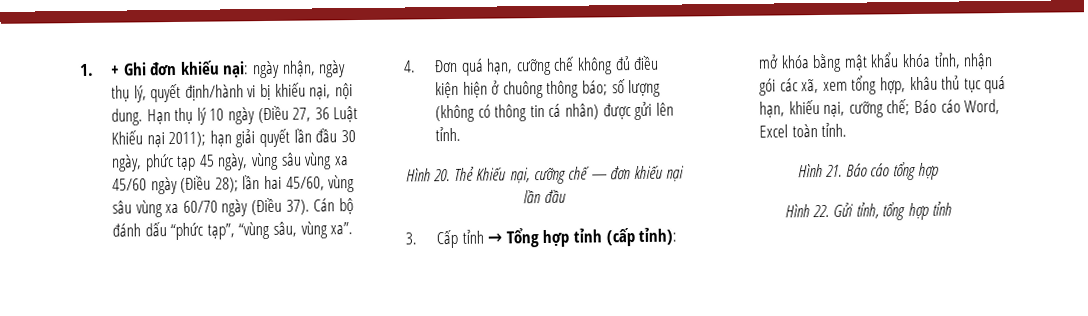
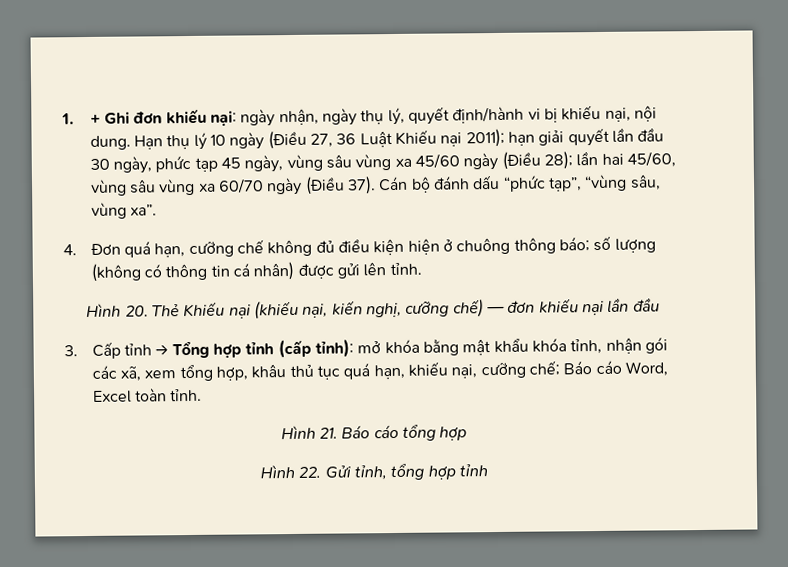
[509,166,591,185] nại, cưỡng chế -> [228,299,484,320] nại (khiếu nại, kiến nghị, cưỡng chế)

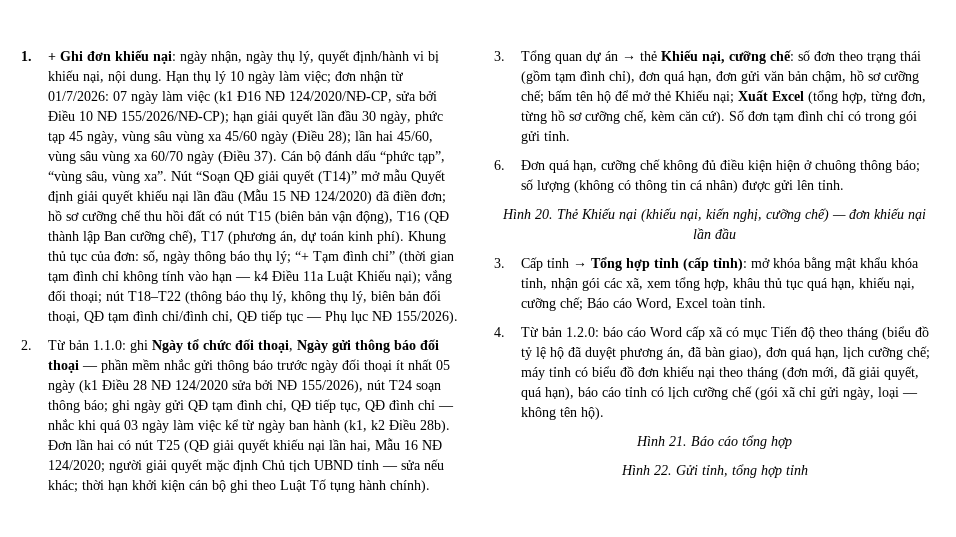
[267,128,505,150] (Điều 27, 36 Luật Khiếu nại 2011); -> [278,71,403,84] [47,91,437,104] [47,110,229,124] làm việc; đơn nhận từ 01/7/2026: 07 ngày làm việc (k1 Đ16 NĐ 124/2020/NĐ-CP, sửa bởi Điều 10 NĐ 155/2026/NĐ-CP);
[63,244,77,256] // 4. -> [170,169,445,184] [47,189,446,204] [47,210,449,224] [47,230,446,244] [47,250,454,264] [47,270,452,284] [47,290,441,304] [47,310,458,324] [21,339,439,353] [47,359,450,373] [47,379,441,393] [47,399,454,413] [47,419,450,433] [47,438,442,453] [47,459,444,473] [47,479,430,493] [494,50,921,64] [520,70,919,84] [520,90,926,104] [520,110,917,124] [520,131,570,144] [494,160,505,170] Nút “Soạn QĐ giải quyết (T14)” mở mẫu Quyết định giải quyết khiếu nại lần đầu (Mẫu 15 NĐ 124/2020) đã điền đơn; hồ sơ cưỡng chế thu hồi đất có nút T15 (biên bản vận động), T16 (QĐ thành lập Ban cưỡng chế), T17 (phương án, dự toán kinh phí). Khung thủ tục của đơn: số, ngày thông báo thụ lý; “+ Tạm đình chỉ” (thời gian tạm đình chỉ không tính vào hạn — k4 Điều 11a Luật Khiếu nại); vắng đối thoại; nút T18–T22 (thông báo thụ lý, không thụ lý, biên bản đối thoại, QĐ tạm đình chỉ/đình chỉ, QĐ tiếp tục — Phụ lục NĐ 155/2026). // 2. Từ bản 1.1.0: ghi Ngày tổ chức đối thoại, Ngày gửi thông báo đối thoại — phần mềm nhắc gửi thông báo trước ngày đối thoại ít nhất 05 ngày (k1 Điều 28 NĐ 124/2020 sửa bởi NĐ 155/2026), nút T24 soạn thông báo; ghi ngày gửi QĐ tạm đình chỉ, QĐ tiếp tục, QĐ đình chỉ — nhắc khi quá 03 ngày làm việc kể từ ngày ban hành (k1, k2 Điều 28b). Đơn lần hai có nút T25 (QĐ giải quyết khiếu nại lần hai, Mẫu 16 NĐ 124/2020; người giải quyết mặc định Chủ tịch UBND tỉnh — sửa nếu khác; thời hạn khởi kiện cán bộ ghi theo Luật Tố tụng hành chính). // 3. Tổng quan dự án → thẻ Khiếu nại, cưỡng chế: số đơn theo trạng thái (gồm tạm đình chỉ), đơn quá hạn, đơn gửi văn bản chậm, hồ sơ cưỡng chế; bấm tên hộ để mở thẻ Khiếu nại; Xuất Excel (tổng hợp, từng đơn, từng hồ sơ cưỡng chế, kèm căn cứ). Số đơn tạm đình chỉ có trong gói gửi tỉnh. // 6.
(203, 395) none -> [494,326,929,340] [520,346,930,360] [520,366,919,380] [520,386,918,400] [520,407,604,420] // 4. Từ bản 1.2.0: báo cáo Word cấp xã có mục Tiến độ theo tháng (biểu đồ tỷ lệ hộ đã duyệt phương án, đã bàn giao), đơn quá hạn, lịch cưỡng chế; máy tỉnh có biểu đồ đơn khiếu nại theo tháng (đơn mới, đã giải quyết, quá hạn), báo cáo tỉnh có lịch cưỡng chế (gói xã chỉ gửi ngày, loại — không tên hộ).

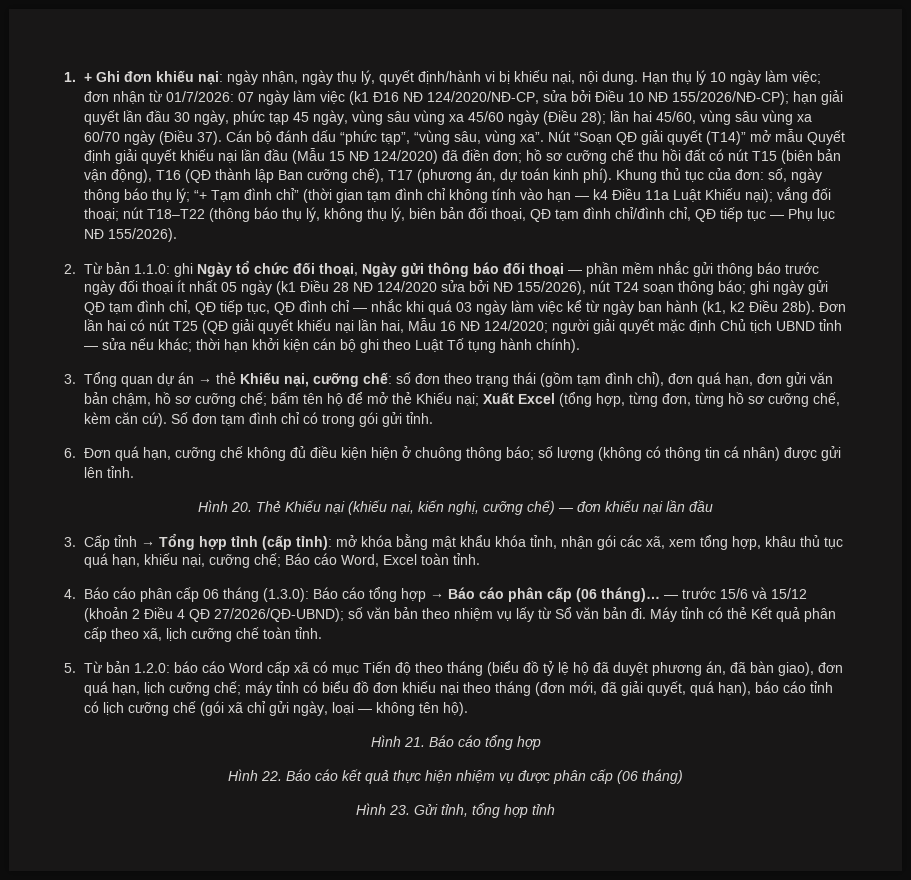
(505, 332) none -> [83,587,807,602] [83,607,836,622] [83,627,322,642] [64,663,76,673] Báo cáo phân cấp 06 tháng (1.3.0): Báo cáo tổng hợp → Báo cáo phân cấp (06 tháng)… — trước 15/6 và 15/12 (khoản 2 Điều 4 QĐ 27/2026/QĐ-UBND); số văn bản theo nhiệm vụ lấy từ Sổ văn bản đi. Máy tỉnh có thẻ Kết quả phân cấp theo xã, lịch cưỡng chế toàn tỉnh. // 5.
(672, 470) none -> [286,769,683,784] [356,803,410,815] Báo cáo kết quả thực hiện nhiệm vụ được phân cấp (06 tháng) // Hình 23.

